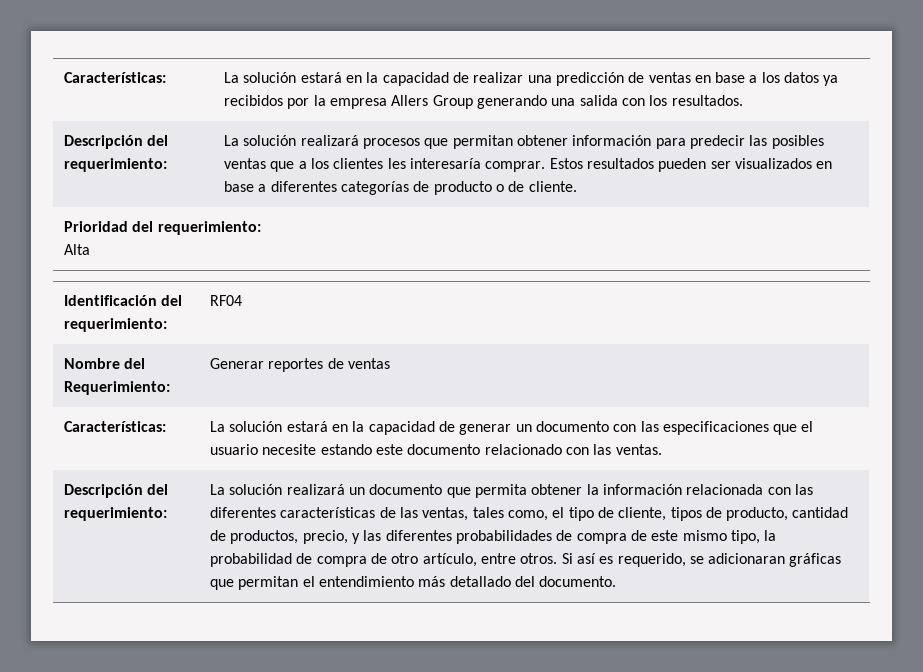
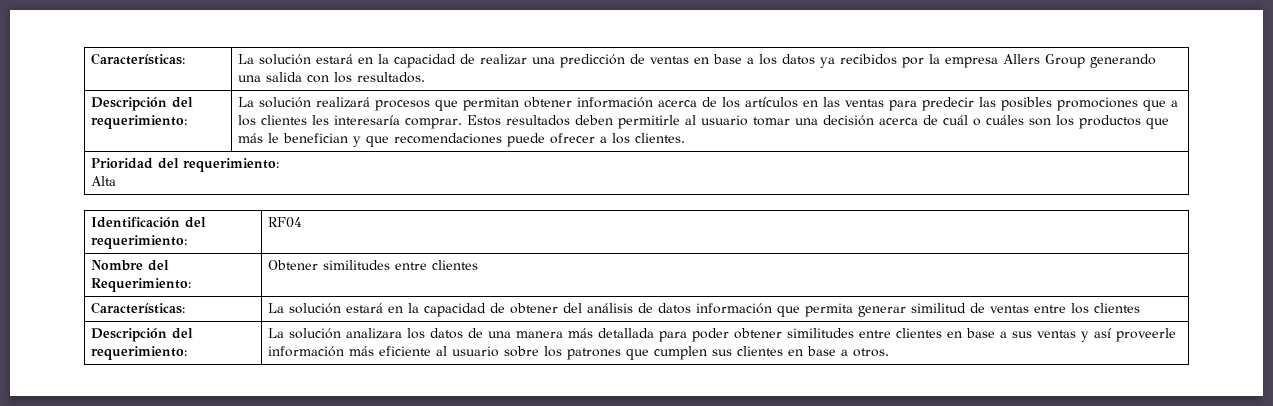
(652, 140) none -> [658,97,885,108] acerca de los artículos en las ventas
[223,158,266,169] ventas -> [1057,97,1139,111] promociones
[658,158,833,172] [223,181,577,195] pueden ser visualizados en base a diferentes categorías de producto o de cliente. -> [575,115,1170,129] [238,133,686,147] deben permitirle al usuario tomar una decisión acerca de cuál o cuáles son los productos que más le benefician y que recomendaciones puede ofrecer a los clientes.
[209,358,390,372] [63,421,166,432] [209,421,814,435] [209,444,662,455] [63,484,169,498] [63,507,167,521] [209,484,813,498] [209,507,849,521] [209,530,777,544] [209,553,842,567] [209,576,617,590] Generar reportes de ventas // Características: | La solución estará en la capacidad de generar un documento con las especificaciones que el usuario necesite estando este documento relacionado con las ventas. // Descripción del requerimiento: | La solución realizará un documento que permita obtener la información relacionada con las diferentes características de las ventas, tales como, el tipo de cliente, tipos de producto, cantidad de productos, precio, y las diferentes probabilidades de compra de este mismo tipo, la probabilidad de compra de otro artículo, entre otros. Si así es requerido, se adicionaran gráficas que permitan el entendimiento más detallado del documento. -> [268,260,479,270] [91,302,186,314] [268,303,1141,317] [91,328,194,342] [91,346,188,360] [268,328,1177,342] [268,346,890,360] Obtener similitudes entre clientes // Características: | La solución estará en la capacidad de obtener del análisis de datos información que permita generar similitud de ventas entre los clientes // Descripción del requerimiento: | La solución analizara los datos de una manera más detallada para poder obtener similitudes entre clientes en base a sus ventas y así proveerle información más eficiente al usuario sobre los patrones que cumplen sus clientes en base a otros.

